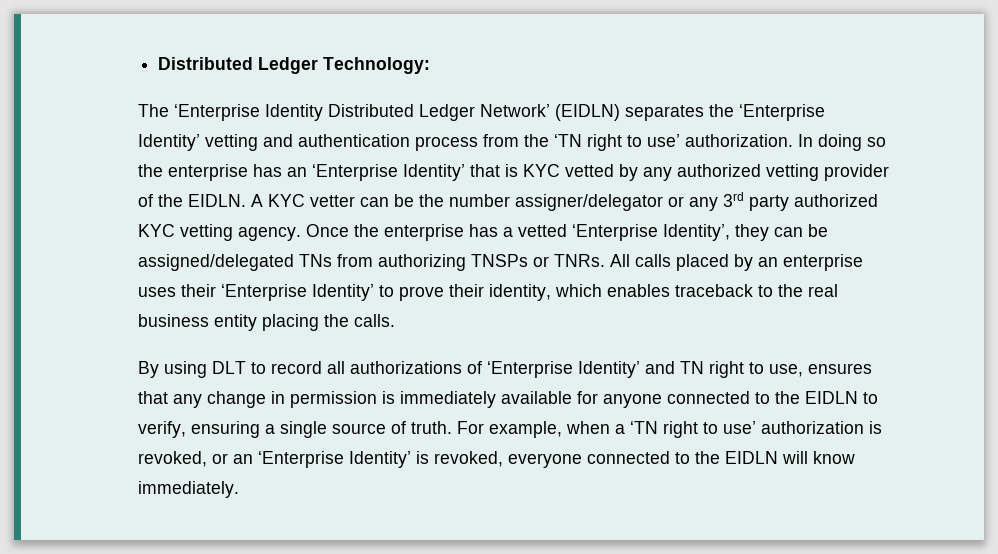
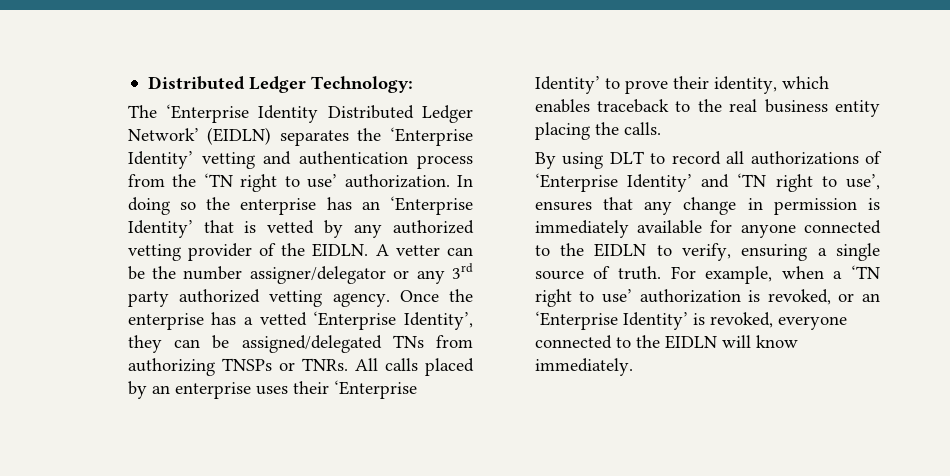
[523,164,561,177] KYC -> (257, 227) none
[268,194,306,207] KYC -> (389, 250) none
[138,224,176,237] KYC -> (260, 296) none
[680,361,804,378] TN right to use, -> [737,173,880,192] ‘TN right to use’,

